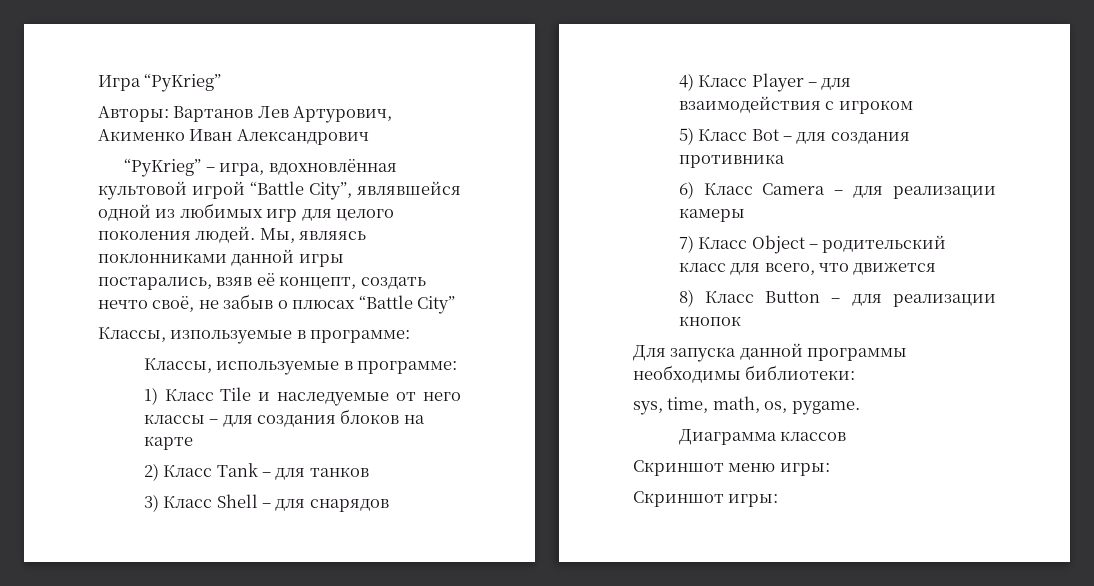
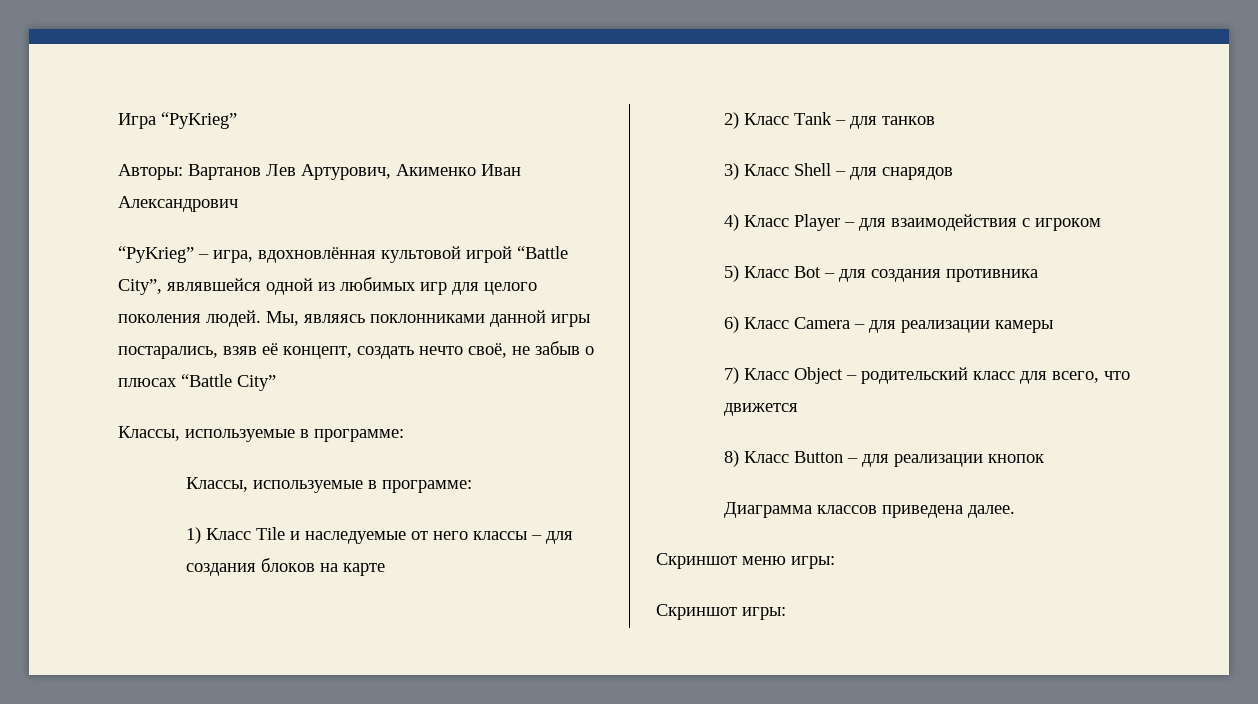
[170,330,293,344] изпользуемые -> [185,429,295,442] используемые
[633,343,908,362] [633,365,856,383] [633,396,860,415] // Для запуска данной программы необходимы библиотеки: // sys, time, math, os, pygame. -> (1044, 458) none
(847, 436) none -> [881,505,1015,518] приведена далее.

